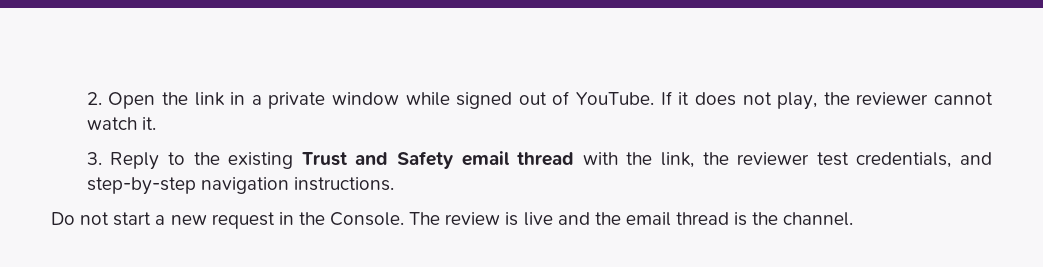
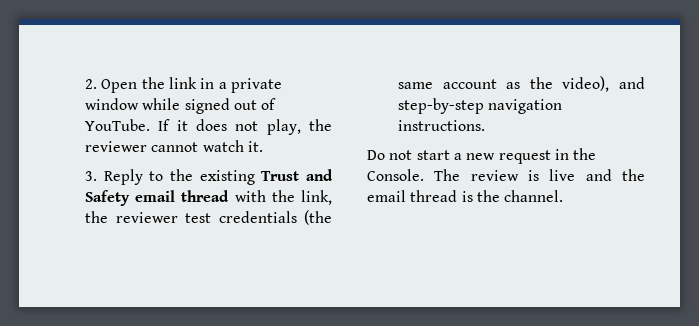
[856,152,952,168] credentials, -> [218,210,333,225] [398,76,610,92] credentials (the same account as the video),

